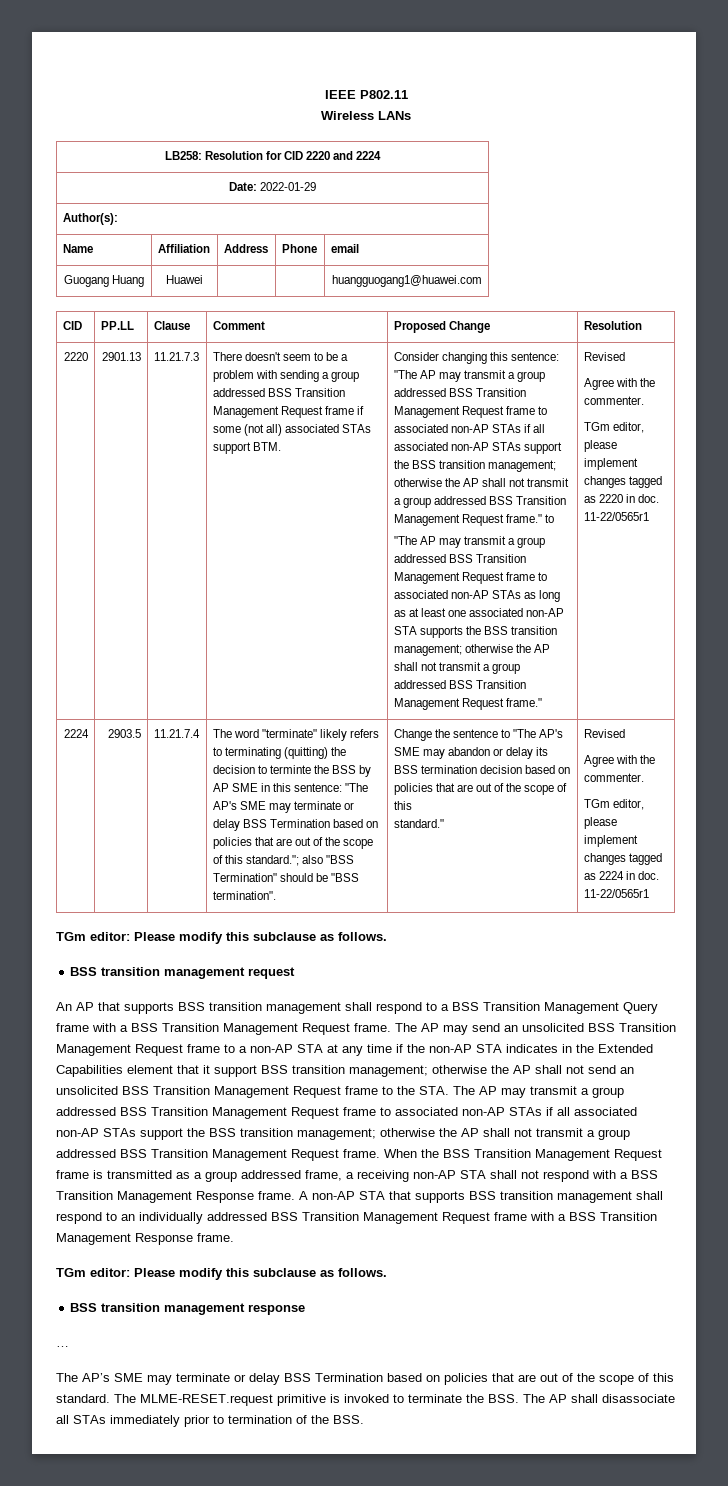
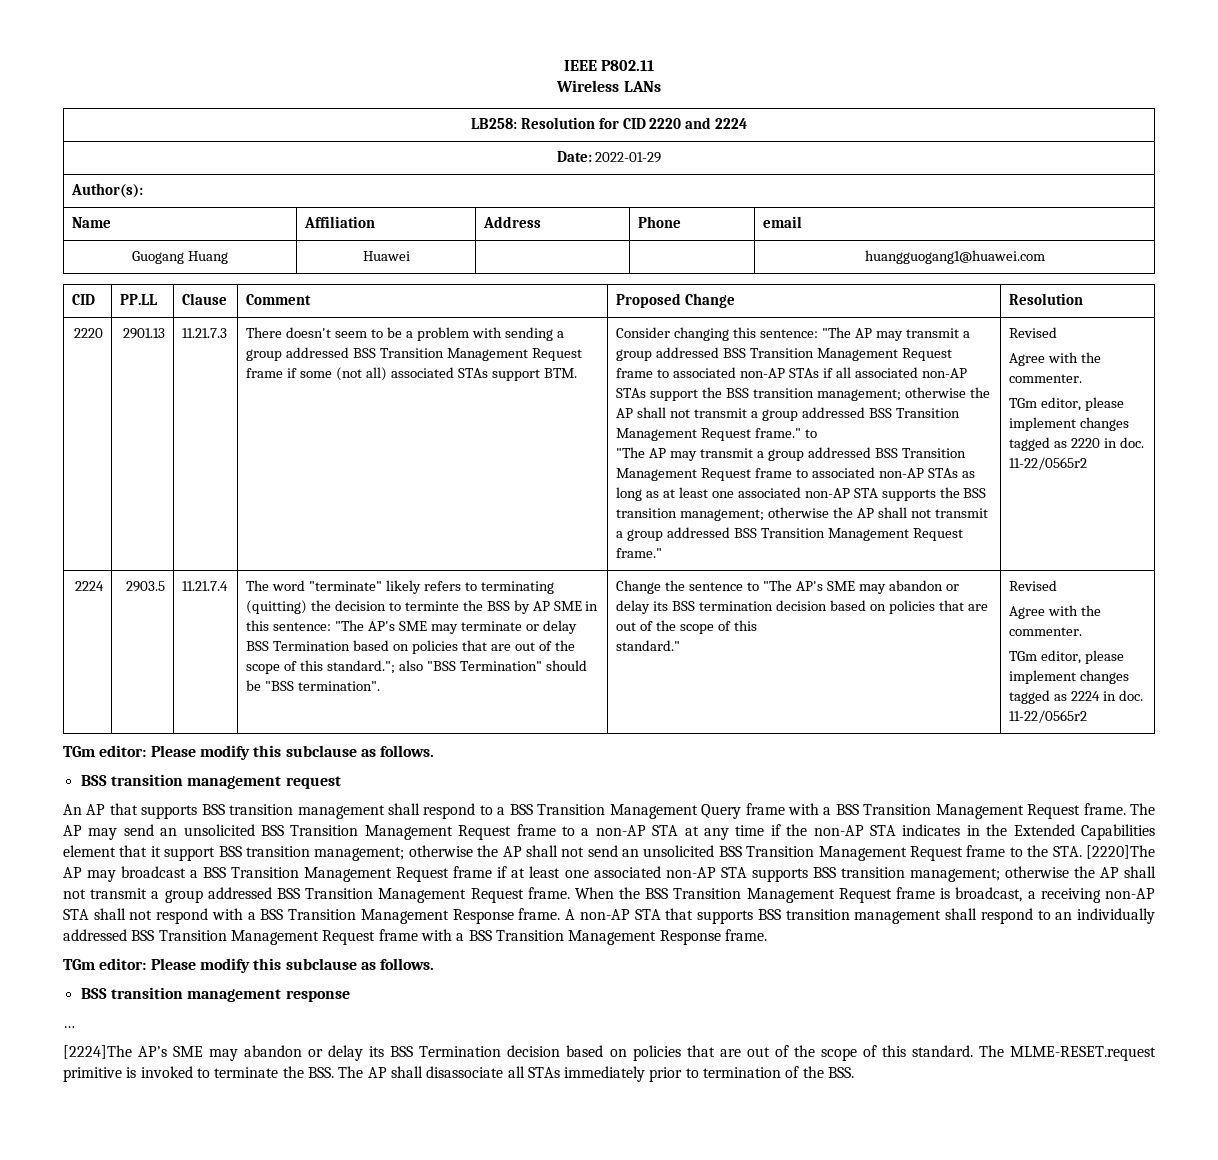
[583,512,649,521] 11-22/0565r1 -> [1009,457,1088,470] 11-22/0565r2
[583,889,649,898] 11-22/0565r1 -> [1009,710,1088,723] 11-22/0565r2
[453,1086,624,1098] [56,1107,637,1119] [56,1128,205,1140] The AP may transmit a group addressed BSS Transition Management Request frame to associated non-AP STAs if all associated non-AP STAs support the -> [1086,845,1156,859] [63,866,808,882] [2220]The AP may broadcast a BSS Transition Management Request frame if at least one associated non-AP STA supports
[107,1170,342,1182] transmitted as a group addressed frame, -> [955,887,1023,902] broadcast,
[56,1373,383,1385] The AP’s SME may terminate or delay BSS Termination -> [63,1045,561,1061] [2224]The AP’s SME may abandon or delay its BSS Termination decision

